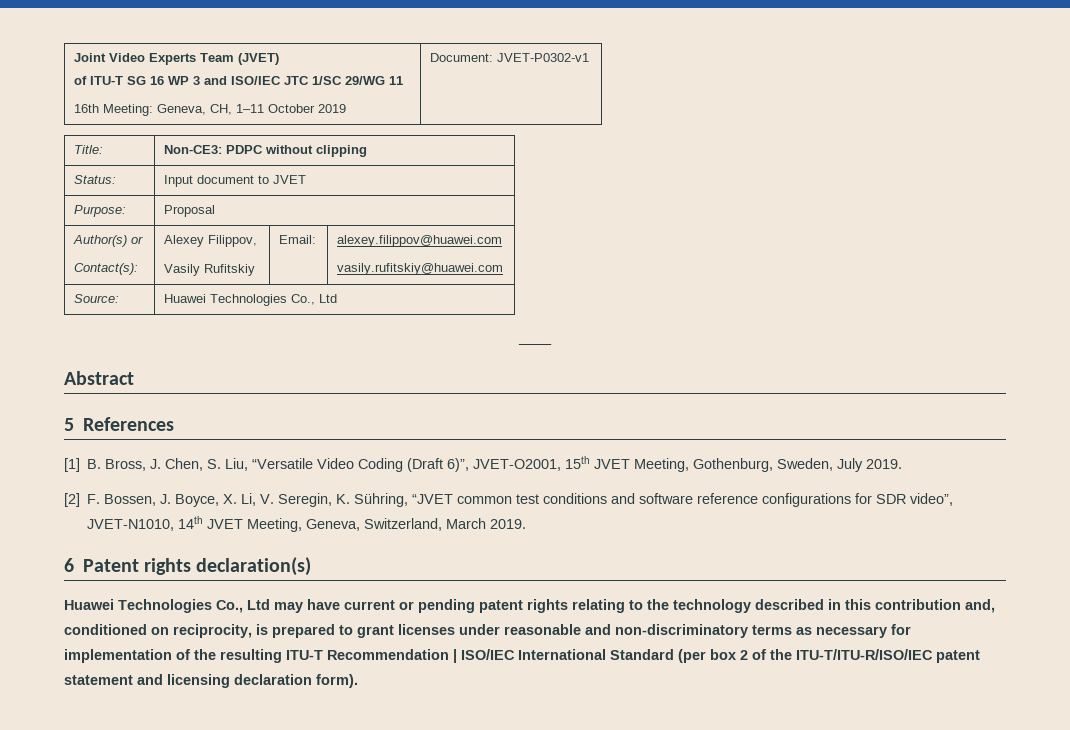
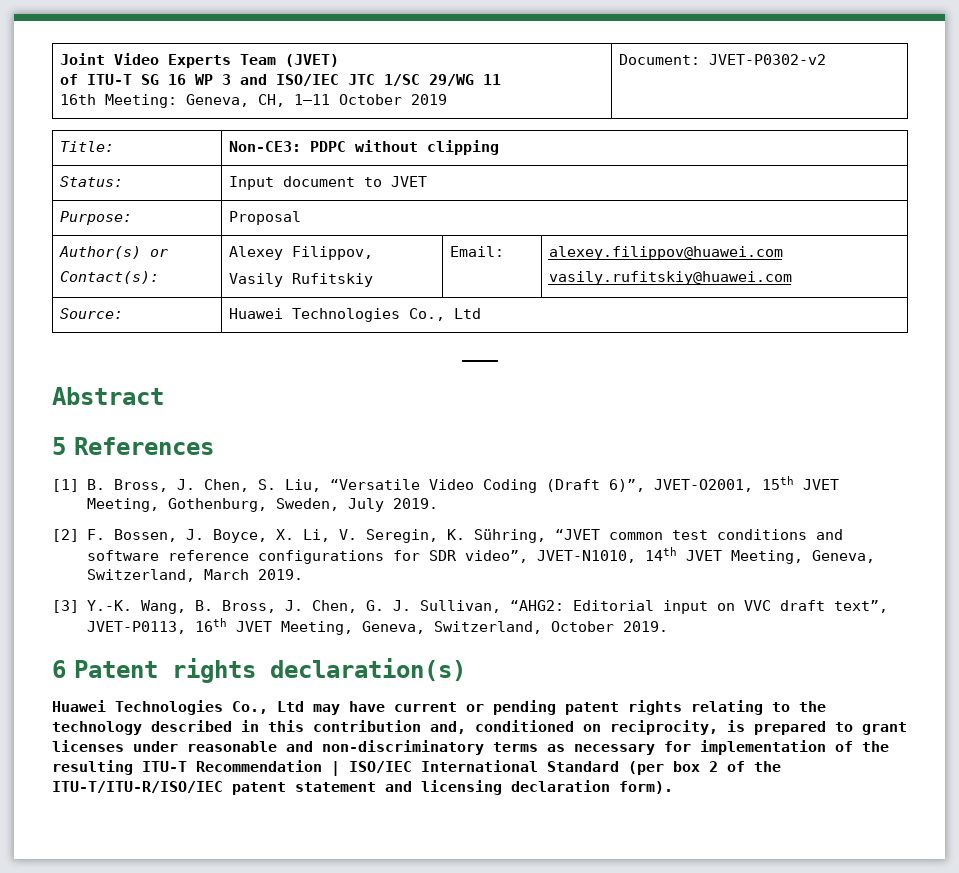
[497,53,590,62] JVET-P0302-v1 -> [708,54,826,65] JVET-P0302-v2
(527, 524) none -> [52,600,888,614] [86,618,668,635] // [3] Y.-K. Wang, B. Bross, J. Chen, G. J. Sullivan, “AHG2: Editorial input on VVC draft text”, JVET-P0113, 16th JVET Meeting, Geneva, Switzerland, October 2019.

